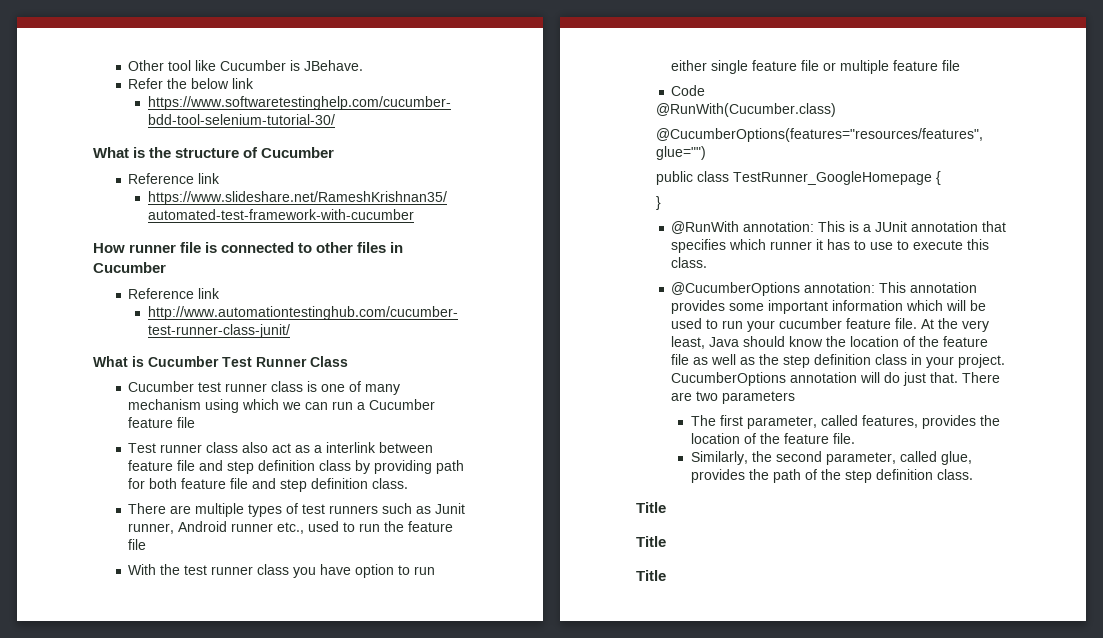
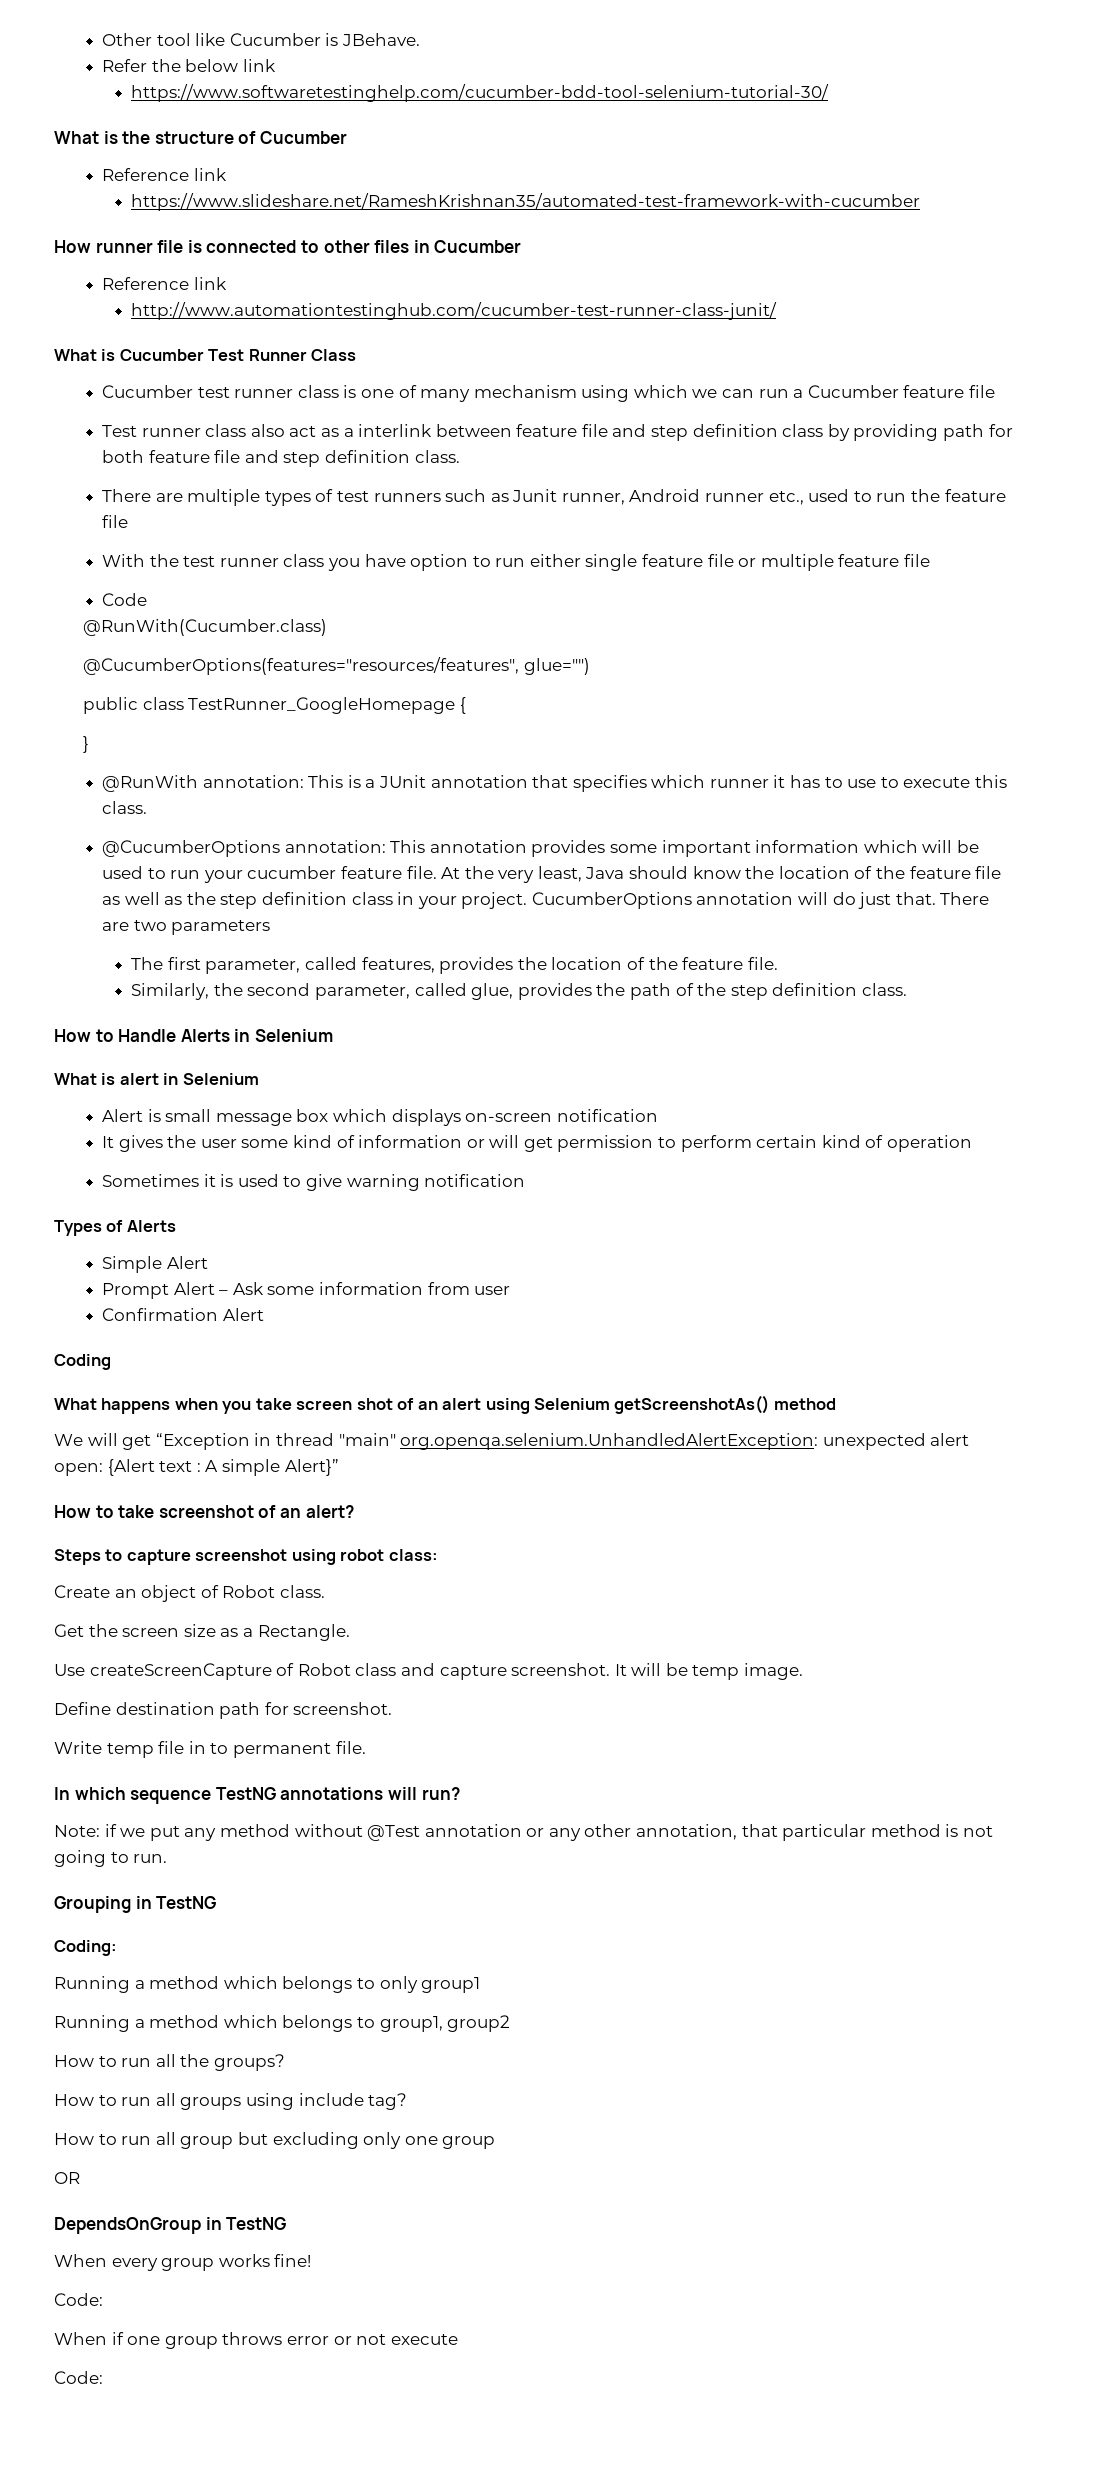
[636,502,666,513] [636,536,666,547] [636,570,666,581] Title // Title // Title -> [54,1029,333,1042] [54,1073,259,1085] [101,1109,658,1126] [101,1135,973,1152] [101,1174,526,1191] [54,1220,176,1236] [101,1256,208,1273] [101,1282,511,1299] [101,1308,264,1321] [54,1354,111,1370] [54,1395,836,1414] [54,1433,970,1450] [54,1459,339,1476] [54,1505,354,1518] [54,1549,438,1565] [54,1585,325,1602] [54,1624,350,1641] [54,1663,804,1680] [54,1702,393,1719] [54,1741,366,1758] [54,1787,460,1804] [54,1824,994,1841] [54,1850,168,1867] [54,1896,217,1913] [54,1940,117,1956] [54,1976,481,1993] [54,2015,511,2032] [54,2054,285,2071] [54,2093,408,2110] [54,2132,496,2149] [54,2172,80,2184] [54,2217,287,2234] [54,2254,312,2271] [54,2293,103,2306] [54,2332,458,2349] [54,2371,103,2384] How to Handle Alerts in Selenium // What is alert in Selenium // Alert is small message box which displays on-screen notification // It gives the user some kind of information or will get permission to perform certain kind of operation // Sometimes it is used to give warning notification // Types of Alerts // Simple Alert // Prompt Alert – Ask some information from user // Confirmation Alert // Coding // What happens when you take screen shot of an alert using Selenium getScreenshotAs() method // We will get “Exception in thread "main" org.openqa.selenium.UnhandledAlertException: unexpected alert open: {Alert text : A simple Alert}” // How to take screenshot of an alert? // Steps to capture screenshot using robot class: // Create an object of Robot class. // Get the screen size as a Rectangle. // Use createScreenCapture of Robot class and capture screenshot. It will be temp image. // Define destination path for screenshot. // Write temp file in to permanent file. // In which sequence TestNG annotations will run? // Note: if we put any method without @Test annotation or any other annotation, that particular method is not going to run. // Grouping in TestNG // Coding: // Running a method which belongs to only group1 // Running a method which belongs to group1, group2 // How to run all the groups? // How to run all groups using include tag? // How to run all group but excluding only one group // OR // DependsOnGroup in TestNG // When every group works fine! // Code: // When if one group throws error or not execute // Code:

